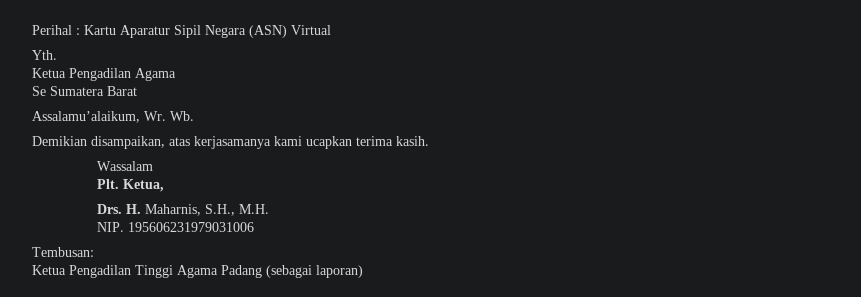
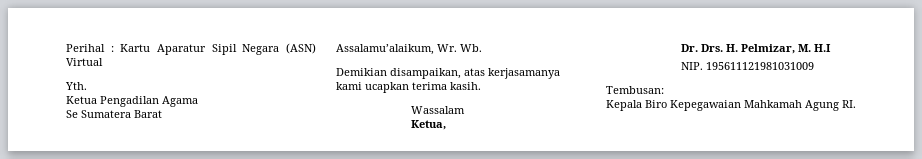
[96,179,119,189] Plt. -> (465, 110) none
(164, 185) none -> [681,44,698,52] Dr.
[144,204,269,216] Maharnis, S.H., M.H. -> [741,44,831,54] Pelmizar, M. H.I
[127,222,254,232] 195606231979031006 -> [706,62,814,70] 195611121981031009
[32,265,363,278] Ketua Pengadilan Tinggi Agama Padang (sebagai laporan) -> [606,100,856,111] Kepala Biro Kepegawaian Mahkamah Agung RI.

